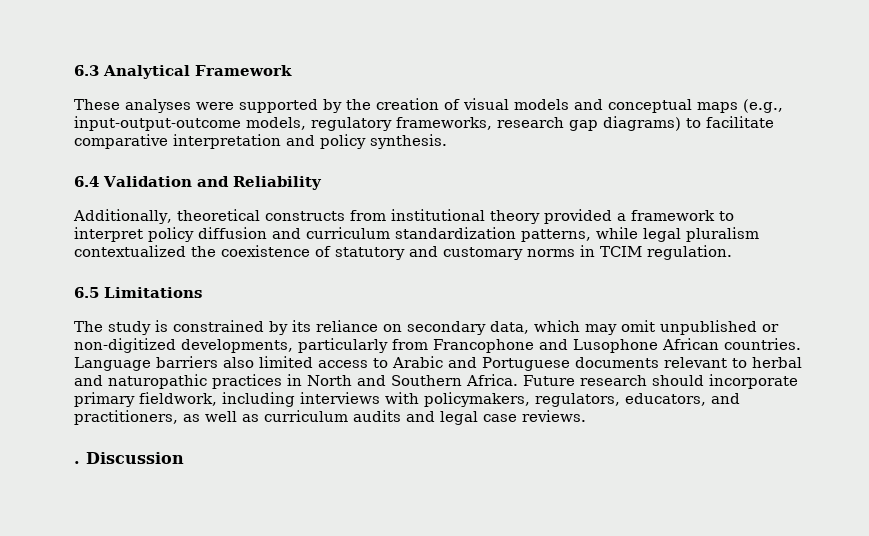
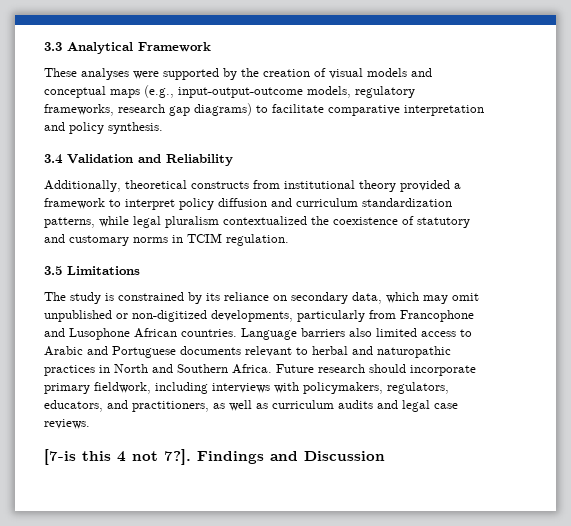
[74,65,99,76] 6.3 -> [44,42,62,51] 3.3
[74,176,99,187] 6.4 -> [44,154,63,164] 3.4
[74,287,99,298] 6.5 -> [44,266,62,275] 3.5
[74,461,80,464] . -> [44,449,298,465] [7-is this 4 not 7?]. Findings and

